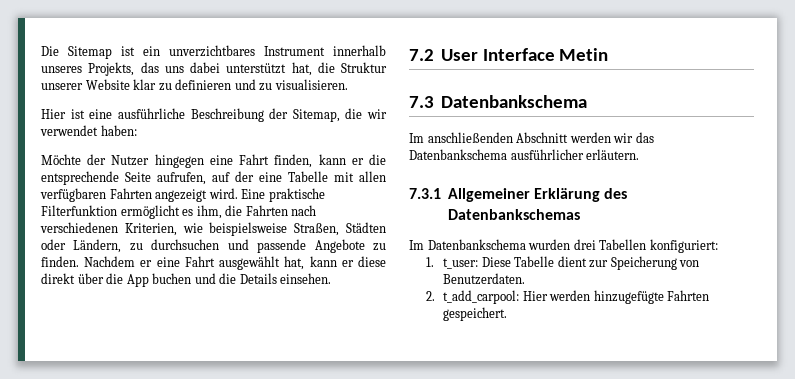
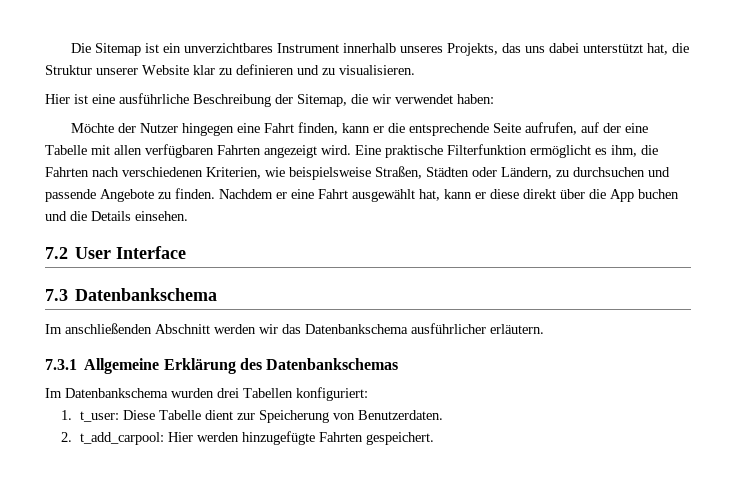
[559,48,609,61] Metin -> (187, 252) none
[447,188,530,202] Allgemeiner -> [84,358,160,374] Allgemeine

